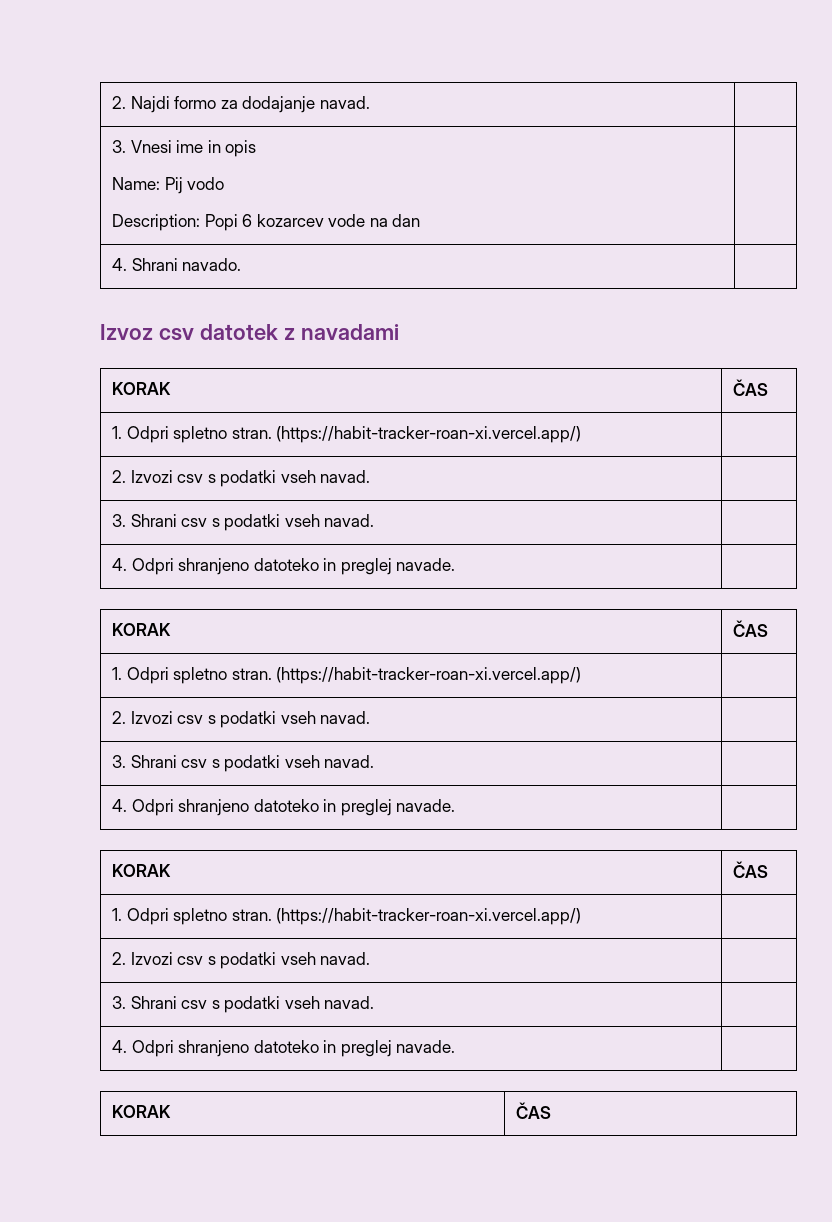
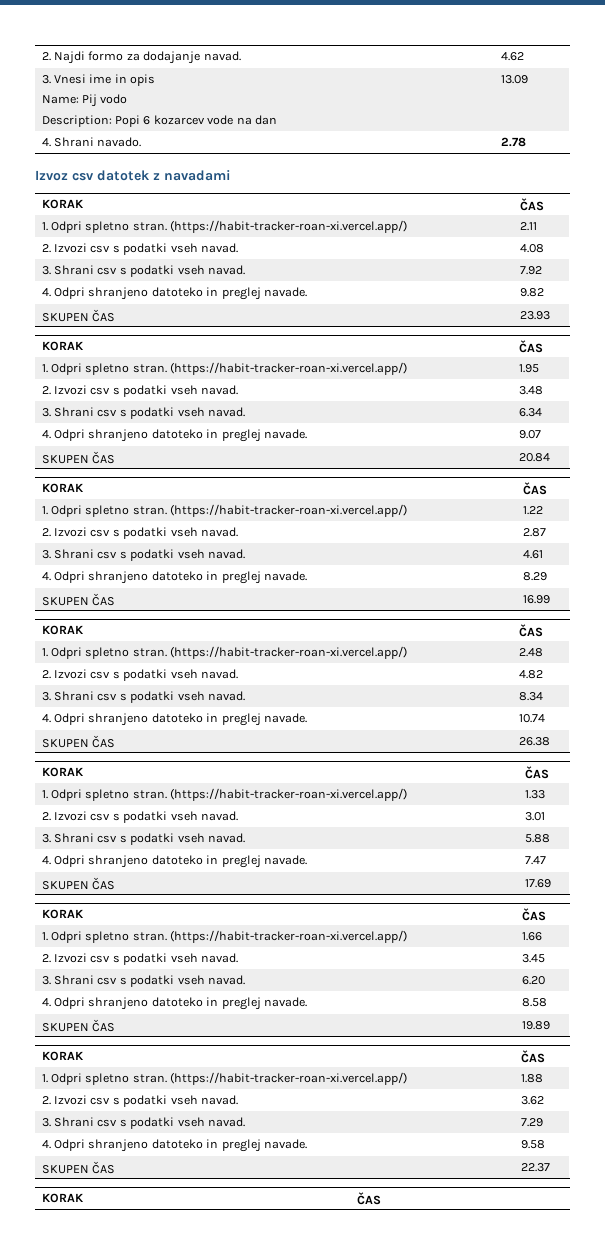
(370, 102) none -> [500,52,524,61] 4.62
(421, 220) none -> [500,75,528,84] 13.09
(242, 264) none -> [500,137,526,147] 2.78
[111,470,371,487] [111,514,375,531] [111,558,456,575] [111,623,171,636] [732,620,768,637] [111,667,582,684] [111,711,371,728] [111,755,375,772] [111,799,456,816] [111,864,171,877] [732,861,768,878] [111,908,582,925] [111,952,371,969] [111,996,375,1013] [111,1040,456,1057] // 2. Izvozi csv s podatki vseh navad. | // 3. Shrani csv s podatki vseh navad. | // 4. Odpri shranjeno datoteko in preglej navade. | // KORAK | ČAS // 1. Odpri spletno stran. (https://habit-tracker-roan-xi.vercel.app/) | // 2. Izvozi csv s podatki vseh navad. | // 3. Shrani csv s podatki vseh navad. | // 4. Odpri shranjeno datoteko in preglej navade. | // KORAK | ČAS // 1. Odpri spletno stran. (https://habit-tracker-roan-xi.vercel.app/) | // 2. Izvozi csv s podatki vseh navad. | // 3. Shrani csv s podatki vseh navad. | // 4. Odpri shranjeno datoteko in preglej navade. | -> [519,222,537,231] [41,243,238,255] [519,244,544,253] [41,265,245,277] [519,266,542,275] [41,287,307,300] [519,288,544,297] [41,309,116,322] [519,311,550,320] [41,341,84,351] [518,340,543,353] [41,362,408,375] [518,364,539,373] [41,385,238,397] [518,386,543,395] [41,407,245,419] [518,408,542,417] [41,429,307,442] [518,430,541,439] [41,451,116,464] [518,453,550,462] [41,483,84,493] [522,482,547,495] [41,504,408,517] [522,506,543,515] [41,527,238,539] [522,528,546,537] [41,549,245,561] [522,550,543,559] [41,571,307,584] [522,572,547,581] [41,593,116,606] [522,595,550,604] [41,625,84,635] [518,624,543,637] [41,646,408,659] [518,648,543,657] [41,669,238,681] [518,670,543,679] [41,691,245,703] [518,692,543,701] [41,713,307,726] [518,714,545,723] [41,735,116,748] [518,737,550,746] [41,767,84,777] [524,766,549,779] [41,788,408,801] [524,790,545,799] [41,811,238,823] [524,812,545,821] [41,833,245,845] [524,834,550,843] [41,855,307,868] [524,856,546,865] [41,877,116,890] [524,879,551,888] [41,909,84,919] [521,908,546,921] [41,930,408,943] [521,932,542,941] [41,953,238,965] [521,954,545,963] [41,975,245,987] [521,976,545,985] [41,997,307,1010] [521,998,547,1007] [41,1019,116,1032] [521,1021,550,1030] [41,1051,84,1061] [520,1050,545,1063] [41,1072,408,1085] [520,1074,543,1083] [41,1095,238,1107] [520,1096,544,1105] [41,1117,245,1129] [520,1118,543,1127] [41,1139,307,1152] [520,1140,545,1149] [41,1161,116,1174] [520,1163,550,1172] 2.11 // 2. Izvozi csv s podatki vseh navad. | 4.08 // 3. Shrani csv s podatki vseh navad. | 7.92 // 4. Odpri shranjeno datoteko in preglej navade. | 9.82 // SKUPEN ČAS | 23.93 // KORAK | ČAS // 1. Odpri spletno stran. (https://habit-tracker-roan-xi.vercel.app/) | 1.95 // 2. Izvozi csv s podatki vseh navad. | 3.48 // 3. Shrani csv s podatki vseh navad. | 6.34 // 4. Odpri shranjeno datoteko in preglej navade. | 9.07 // SKUPEN ČAS | 20.84 // KORAK | ČAS // 1. Odpri spletno stran. (https://habit-tracker-roan-xi.vercel.app/) | 1.22 // 2. Izvozi csv s podatki vseh navad. | 2.87 // 3. Shrani csv s podatki vseh navad. | 4.61 // 4. Odpri shranjeno datoteko in preglej navade. | 8.29 // SKUPEN ČAS | 16.99 // KORAK | ČAS // 1. Odpri spletno stran. (https://habit-tracker-roan-xi.vercel.app/) | 2.48 // 2. Izvozi csv s podatki vseh navad. | 4.82 // 3. Shrani csv s podatki vseh navad. | 8.34 // 4. Odpri shranjeno datoteko in preglej navade. | 10.74 // SKUPEN ČAS | 26.38 // KORAK | ČAS // 1. Odpri spletno stran. (https://habit-tracker-roan-xi.vercel.app/) | 1.33 // 2. Izvozi csv s podatki vseh navad. | 3.01 // 3. Shrani csv s podatki vseh navad. | 5.88 // 4. Odpri shranjeno datoteko in preglej navade. | 7.47 // SKUPEN ČAS | 17.69 // KORAK | ČAS // 1. Odpri spletno stran. (https://habit-tracker-roan-xi.vercel.app/) | 1.66 // 2. Izvozi csv s podatki vseh navad. | 3.45 // 3. Shrani csv s podatki vseh navad. | 6.20 // 4. Odpri shranjeno datoteko in preglej navade. | 8.58 // SKUPEN ČAS | 19.89 // KORAK | ČAS // 1. Odpri spletno stran. (https://habit-tracker-roan-xi.vercel.app/) | 1.88 // 2. Izvozi csv s podatki vseh navad. | 3.62 // 3. Shrani csv s podatki vseh navad. | 7.29 // 4. Odpri shranjeno datoteko in preglej navade. | 9.58 // SKUPEN ČAS | 22.37

